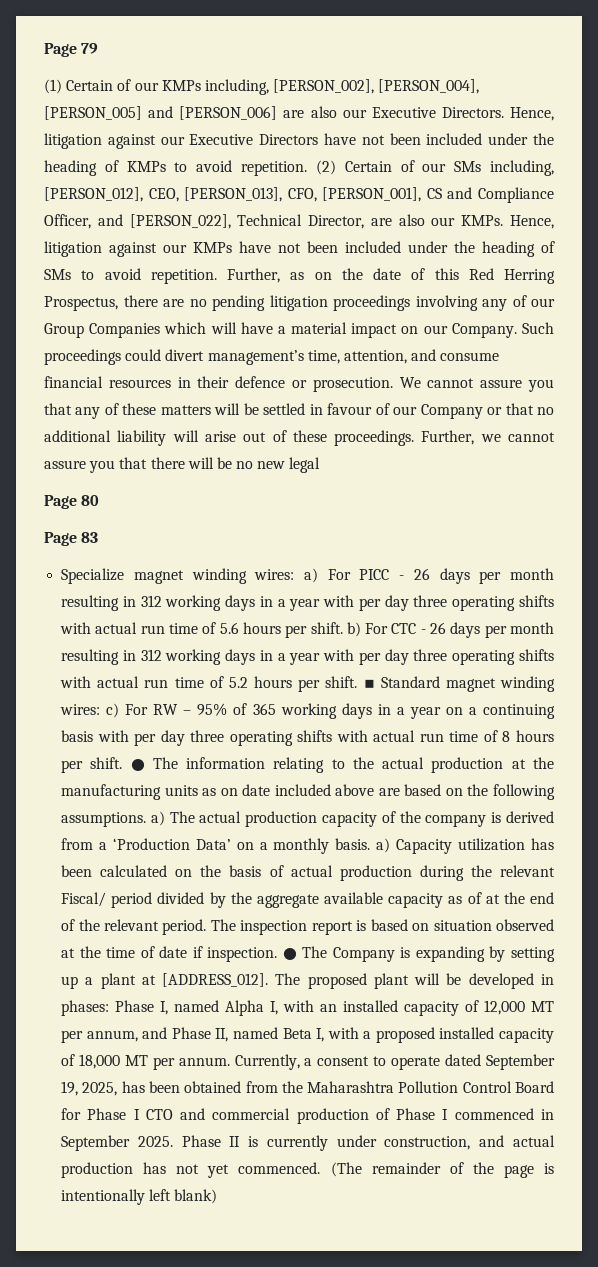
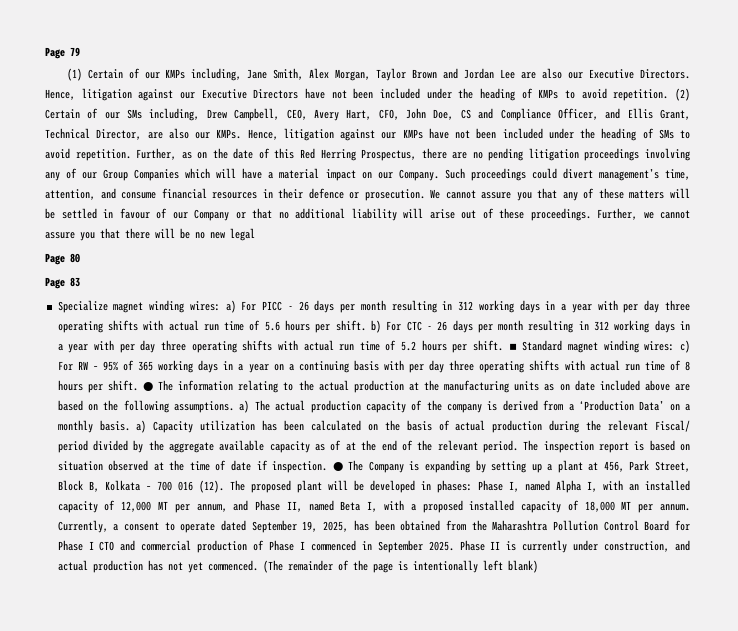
[273,79,480,94] [44,106,278,120] [PERSON_002], [PERSON_004], [PERSON_005] and [PERSON_006] -> [247,68,516,81] Jane Smith, Alex Morgan, Taylor Brown and Jordan Lee
[44,187,422,202] [PERSON_012], CEO, [PERSON_013], CFO, [PERSON_001], -> [206,108,454,121] Drew Campbell, CEO, Avery Hart, CFO, John Doe,
[129,214,231,229] [PERSON_022], -> [627,108,690,120] Ellis Grant,
[162,973,269,987] [ADDRESS_012]. -> [603,460,691,472] [57,480,224,493] 456, Park Street, Block B, Kolkata – 700 016 (12).

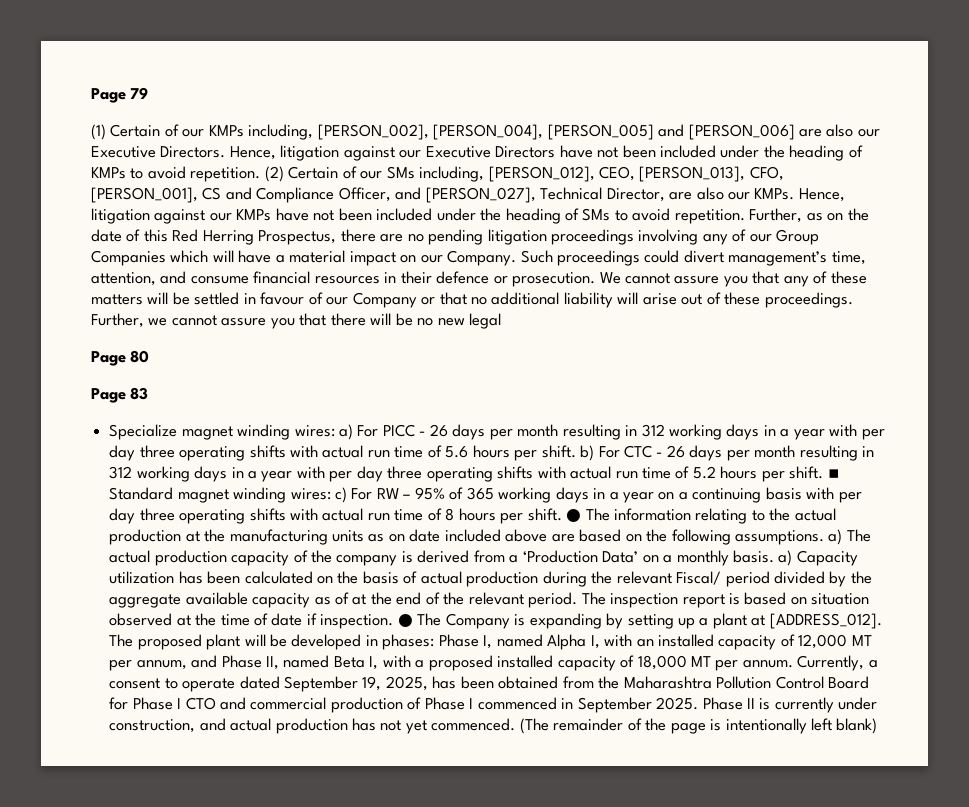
[247,68,516,81] Jane Smith, Alex Morgan, Taylor Brown and Jordan Lee -> [317,124,795,140] [PERSON_002], [PERSON_004], [PERSON_005] and [PERSON_006]
[206,108,454,121] Drew Campbell, CEO, Avery Hart, CFO, John Doe, -> [488,166,784,182] [91,187,198,203] [PERSON_012], CEO, [PERSON_013], CFO, [PERSON_001],
[627,108,690,120] Ellis Grant, -> [425,187,536,203] [PERSON_027],
[603,460,691,472] [57,480,224,493] 456, Park Street, Block B, Kolkata – 700 016 (12). -> [769,613,882,629] [ADDRESS_012].

